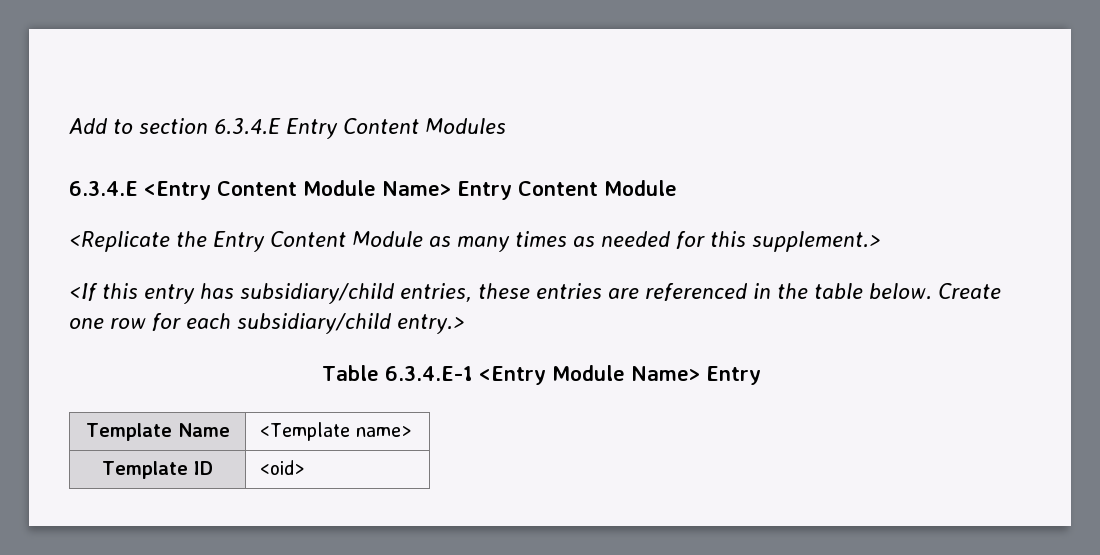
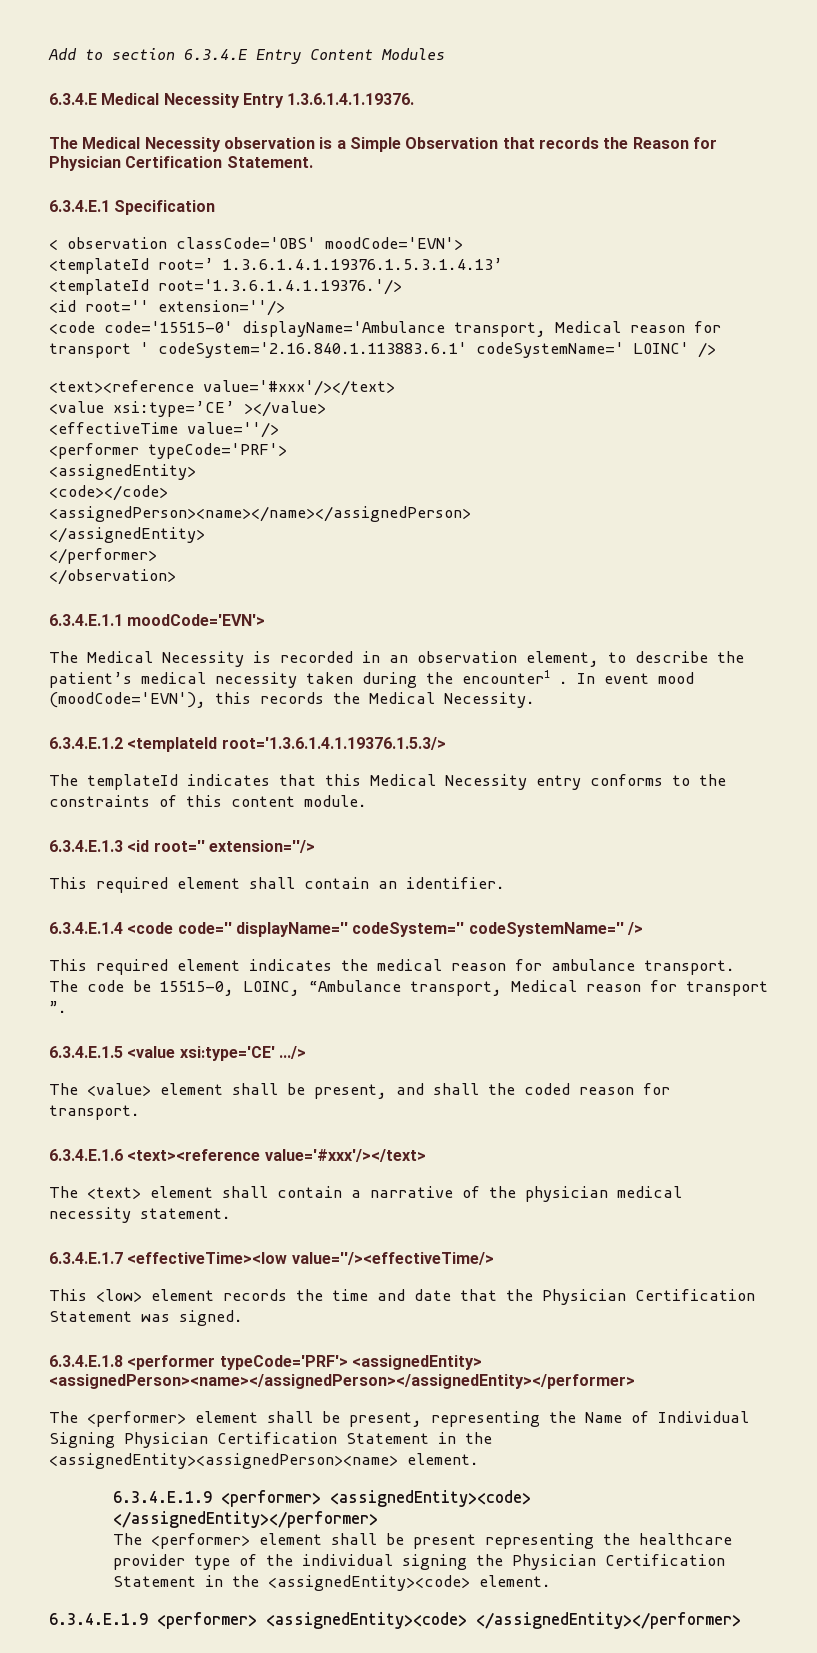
[144,180,677,200] [69,231,881,252] [69,283,1001,304] [69,313,465,334] [321,365,761,385] [85,423,230,441] [260,422,413,441] [102,461,213,479] [260,460,306,475] <Entry Content Module Name> Entry Content Module // <Replicate the Entry Content Module as many times as needed for this supplement.> // <If this entry has subsidiary/child entries, these entries are referenced in the table below. Create one row for each subsidiary/child entry.> // Table 6.3.4.E-1 <Entry Module Name> Entry // Template Name | <Template name> // Template ID | <oid> -> [101,93,415,108] [49,137,717,152] [49,156,313,171] [49,200,216,215] [49,237,463,250] [49,258,503,274] [49,279,402,295] [49,300,285,316] [49,321,721,337] [49,342,716,358] [49,380,395,396] [49,401,326,417] [49,422,279,438] [49,443,287,459] [49,464,196,480] [49,485,168,501] [49,506,471,522] [49,527,205,543] [49,548,157,564] [49,569,176,585] [49,614,266,626] [49,651,744,667] [49,670,694,688] [49,692,535,708] [49,737,446,752] [49,774,726,790] [49,795,367,807] [49,840,315,853] [49,877,505,893] [49,922,643,937] [49,959,735,975] [49,980,768,996] [49,1001,67,1013] [49,1046,306,1061] [49,1083,670,1099] [49,1105,140,1120] [49,1149,426,1162] [49,1186,682,1202] [49,1207,231,1223] [49,1252,494,1265] [49,1289,755,1305] [49,1310,243,1326] [49,1355,482,1370] [49,1374,635,1389] [49,1411,749,1427] [49,1432,492,1448] [49,1453,479,1469] [113,1490,532,1507] [113,1511,379,1528] [113,1533,733,1549] [113,1554,726,1570] [113,1575,552,1591] [49,1612,741,1629] Medical Necessity Entry 1.3.6.1.4.1.19376. // The Medical Necessity observation is a Simple Observation that records the Reason for Physician Certification Statement. // 6.3.4.E.1 Specification // < observation classCode='OBS' moodCode='EVN'> // <templateId root=’ 1.3.6.1.4.1.19376.1.5.3.1.4.13’ // <templateId root='1.3.6.1.4.1.19376.'/> // <id root='' extension=''/> // <code code='15515-0' displayName='Ambulance transport, Medical reason for transport ' codeSystem='2.16.840.1.113883.6.1' codeSystemName=' LOINC' /> // <text><reference value='#xxx'/></text> // <value xsi:type=’CE’ ></value> // <effectiveTime value=''/> // <performer typeCode='PRF'> // <assignedEntity> // <code></code> // <assignedPerson><name></name></assignedPerson> // </assignedEntity> // </performer> // </observation> // 6.3.4.E.1.1 moodCode='EVN'> // The Medical Necessity is recorded in an observation element, to describe the patient’s medical necessity taken during the encounter1 . In event mood (moodCode='EVN'), this records the Medical Necessity. // 6.3.4.E.1.2 <templateId root='1.3.6.1.4.1.19376.1.5.3/> // The templateId indicates that this Medical Necessity entry conforms to the constraints of this content module. // 6.3.4.E.1.3 <id root='' extension=''/> // This required element shall contain an identifier. // 6.3.4.E.1.4 <code code='' displayName='' codeSystem='' codeSystemName='' /> // This required element indicates the medical reason for ambulance transport. The code be 15515-0, LOINC, “Ambulance transport, Medical reason for transport ”. // 6.3.4.E.1.5 <value xsi:type='CE' .../> // The <value> element shall be present, and shall the coded reason for transport. // 6.3.4.E.1.6 <text><reference value='#xxx'/></text> // The <text> element shall contain a narrative of the physician medical necessity statement. // 6.3.4.E.1.7 <effectiveTime><low value=''/><effectiveTime/> // This <low> element records the time and date that the Physician Certification Statement was signed. // 6.3.4.E.1.8 <performer typeCode='PRF'> <assignedEntity> <assignedPerson><name></assignedPerson></assignedEntity></performer> // The <performer> element shall be present, representing the Name of Individual Signing Physician Certification Statement in the <assignedEntity><assignedPerson><name> element. // 6.3.4.E.1.9 <performer> <assignedEntity><code> </assignedEntity></performer> // The <performer> element shall be present representing the healthcare provider type of the individual signing the Physician Certification Statement in the <assignedEntity><code> element. // 6.3.4.E.1.9 <performer> <assignedEntity><code> </assignedEntity></performer>

